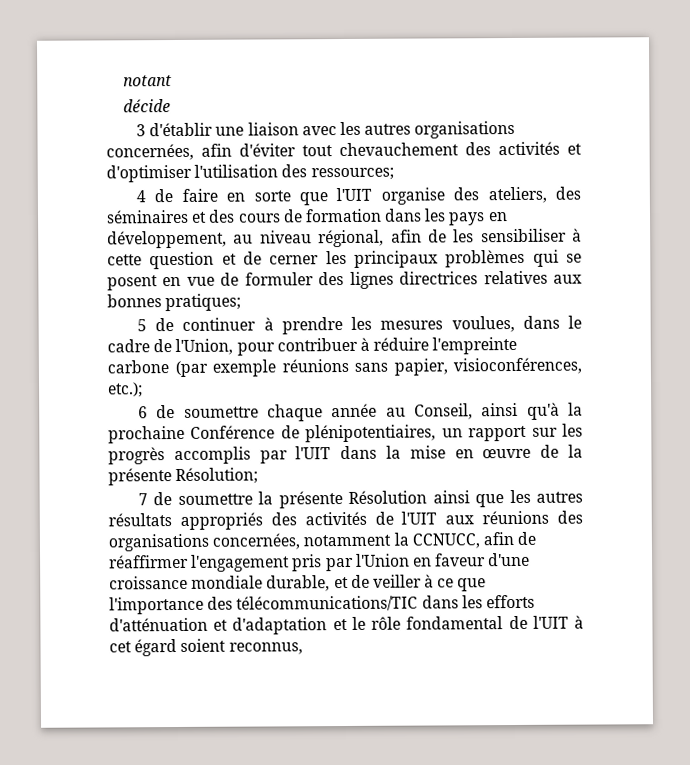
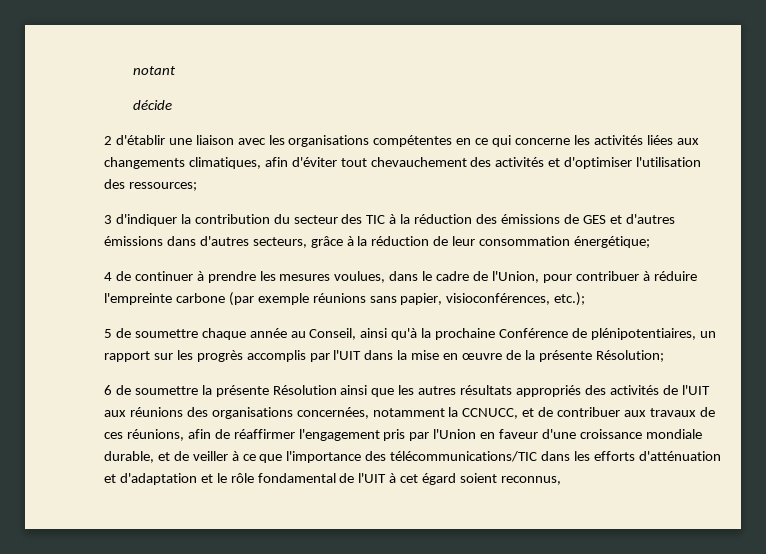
[136,124,147,137] 3 -> [104,136,112,145] 2
[364,120,516,139] [106,143,194,161] autres organisations concernées, -> [288,135,699,147] [104,157,261,169] organisations compétentes en ce qui concerne les activités liées aux changements climatiques,
[136,186,581,206] [106,208,508,226] [107,228,582,249] [107,249,582,270] [107,270,582,291] [107,293,242,312] [137,319,148,332] 4 de faire en sorte que l'UIT organise des ateliers, des séminaires et des cours de formation dans les pays en développement, au niveau régional, afin de les sensibiliser à cette question et de cerner les principaux problèmes qui se posent en vue de formuler des lignes directrices relatives aux bonnes pratiques; // 5 -> [104,214,675,226] [104,236,651,248] [104,272,112,281] 3 d'indiquer la contribution du secteur des TIC à la réduction des émissions de GES et d'autres émissions dans d'autres secteurs, grâce à la réduction de leur consommation énergétique; // 4
[138,406,149,419] 6 -> [104,329,112,338] 5
[138,493,149,506] 7 -> [104,385,112,395] 6
(480, 541) none -> [522,407,715,417] [104,429,184,441] et de contribuer aux travaux de ces réunions,

